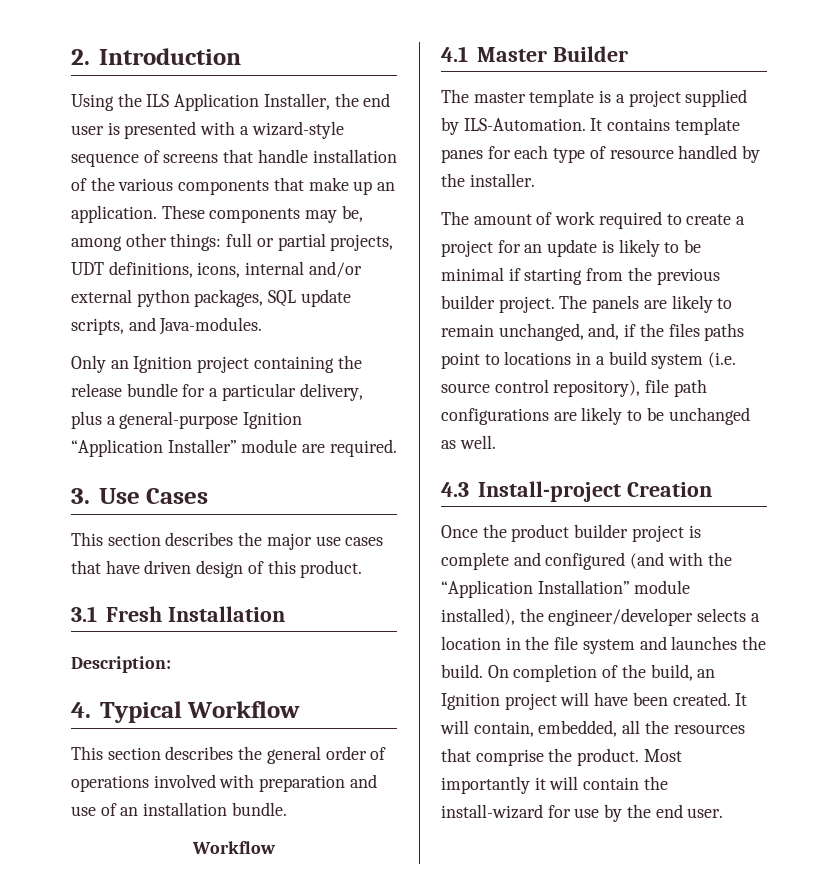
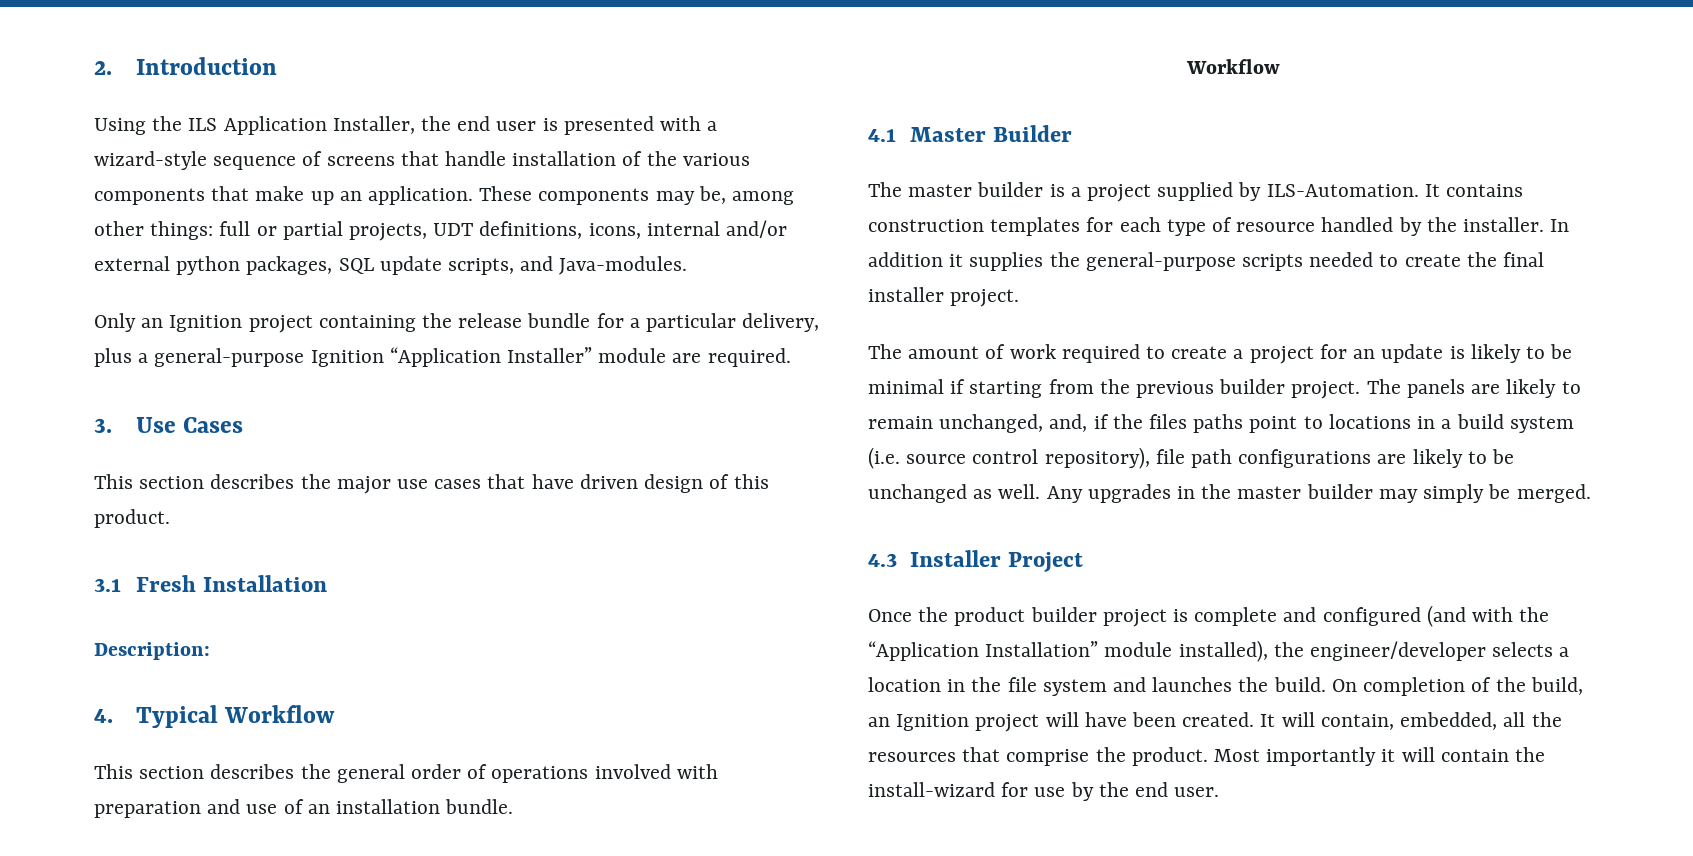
[529,89,595,107] template -> [977,182,1044,197] builder
[674,117,740,135] [441,149,483,163] template panes -> [868,217,1081,236] construction templates
(535, 180) none -> [1550,219,1570,232] [868,252,1545,271] [868,287,1020,307] In addition it supplies the general-purpose scripts needed to create the final installer project.
(496, 442) none -> [1046,484,1591,503] Any upgrades in the master builder may simply be merged.
[477,481,712,502] Install-project Creation -> [909,550,1083,572] Installer Project

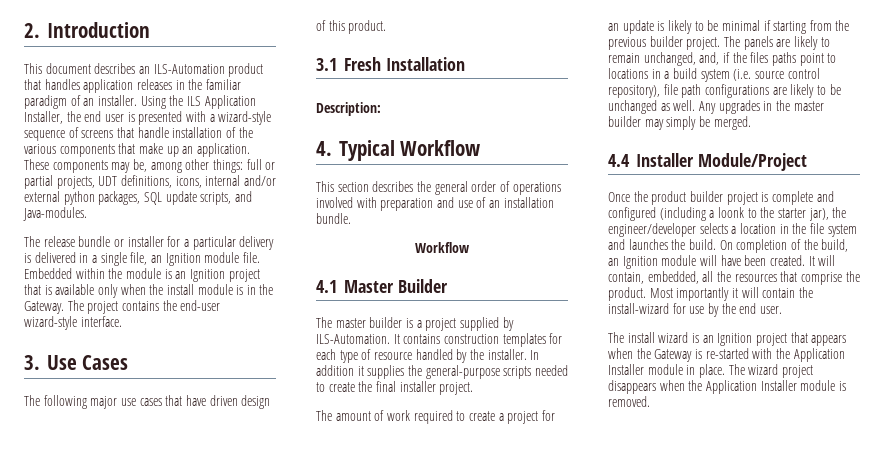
(277, 66) none -> [24,63,264,77] [24,79,241,93] [24,95,137,109] This document describes an ILS-Automation product that handles application releases in the familiar paradigm of an installer.
[94,313,820,333] [94,347,791,367] Only an Ignition project containing the release bundle for a particular delivery, plus a general-purpose Ignition “Application Installer” module are required. -> [24,236,275,250] [24,252,260,266] [24,268,260,282] [24,284,274,298] [24,300,221,314] [24,316,122,330] The release bundle or installer for a particular delivery is delivered in a single file, an Ignition module file. Embedded within the module is an Ignition project that is available only when the install module is in the Gateway. The project contains the end-user wizard-style interface.
[94,474,331,489] This section describes the -> [24,395,87,409] The following
[868,550,1083,572] 4.3 Installer Project -> [608,153,807,171] 4.4 Installer Module/Project
[1426,605,1550,627] [868,640,1268,662] (and with the “Application Installation” module installed), -> [659,207,829,221] (including a loonk to the starter jar),
[975,714,1040,732] project -> [661,255,697,266] module
(1220, 792) none -> [608,332,847,346] [608,348,845,362] [608,364,813,378] [608,380,846,394] [608,396,650,407] // The install wizard is an Ignition project that appears when the Gateway is re-started with the Application Installer module in place. The wizard project disappears when the Application Installer module is removed.

